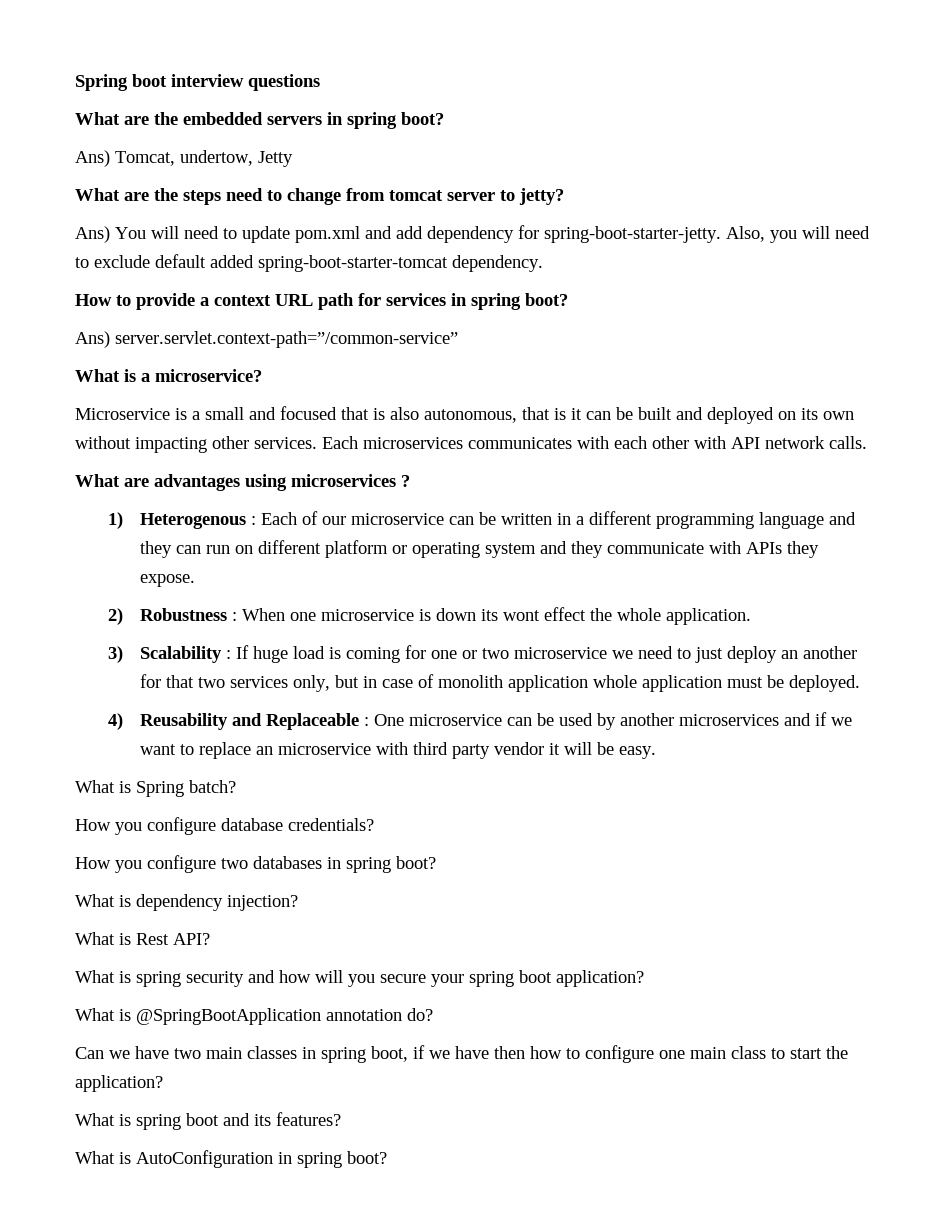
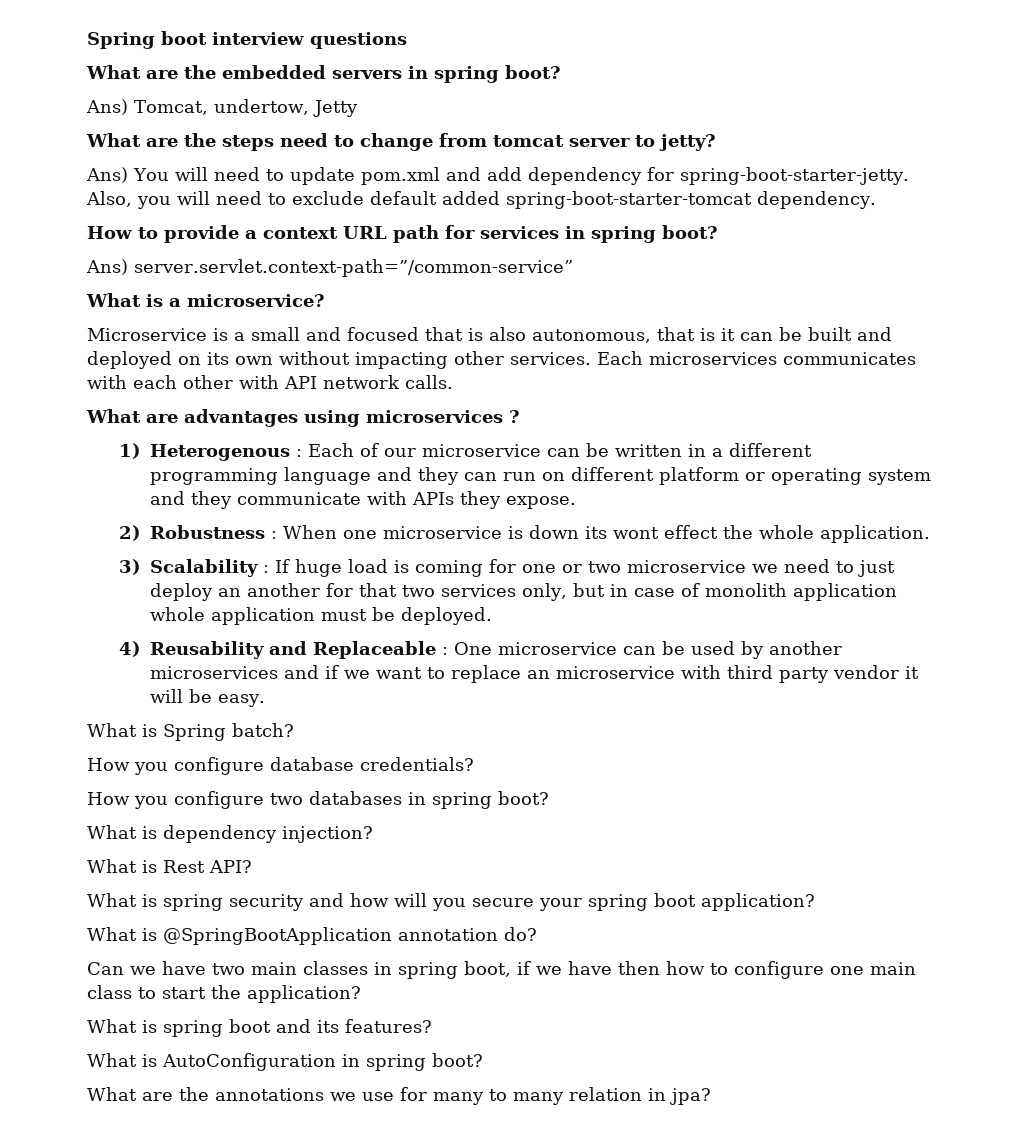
(387, 1157) none -> [87,1087,711,1105] // What are the annotations we use for many to many relation in jpa?

